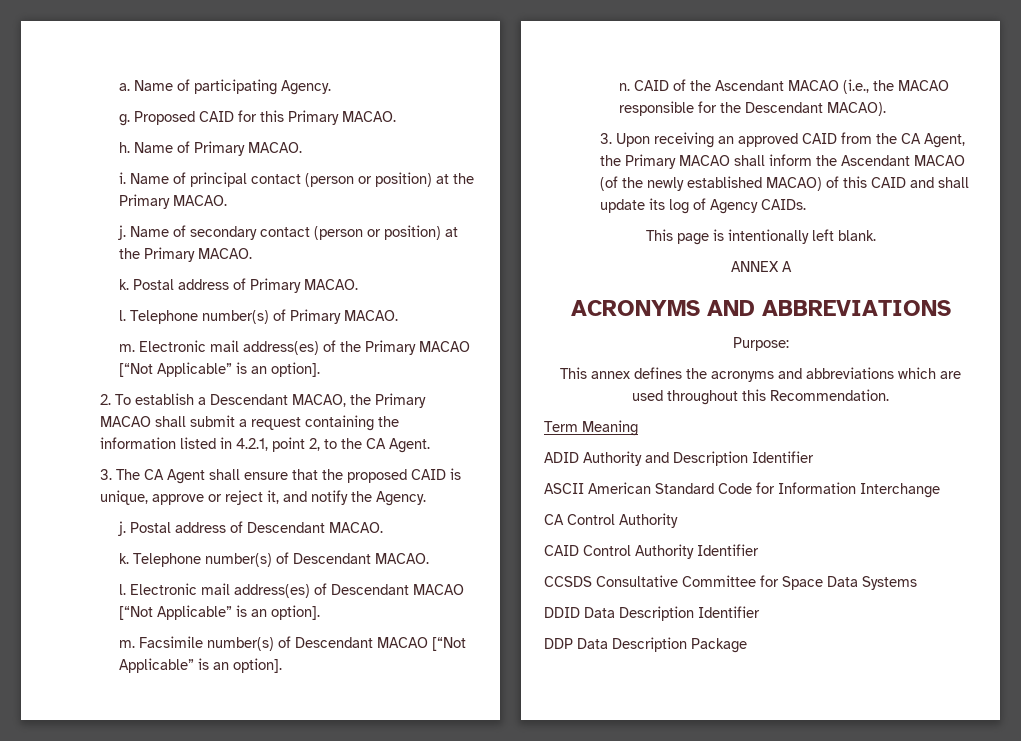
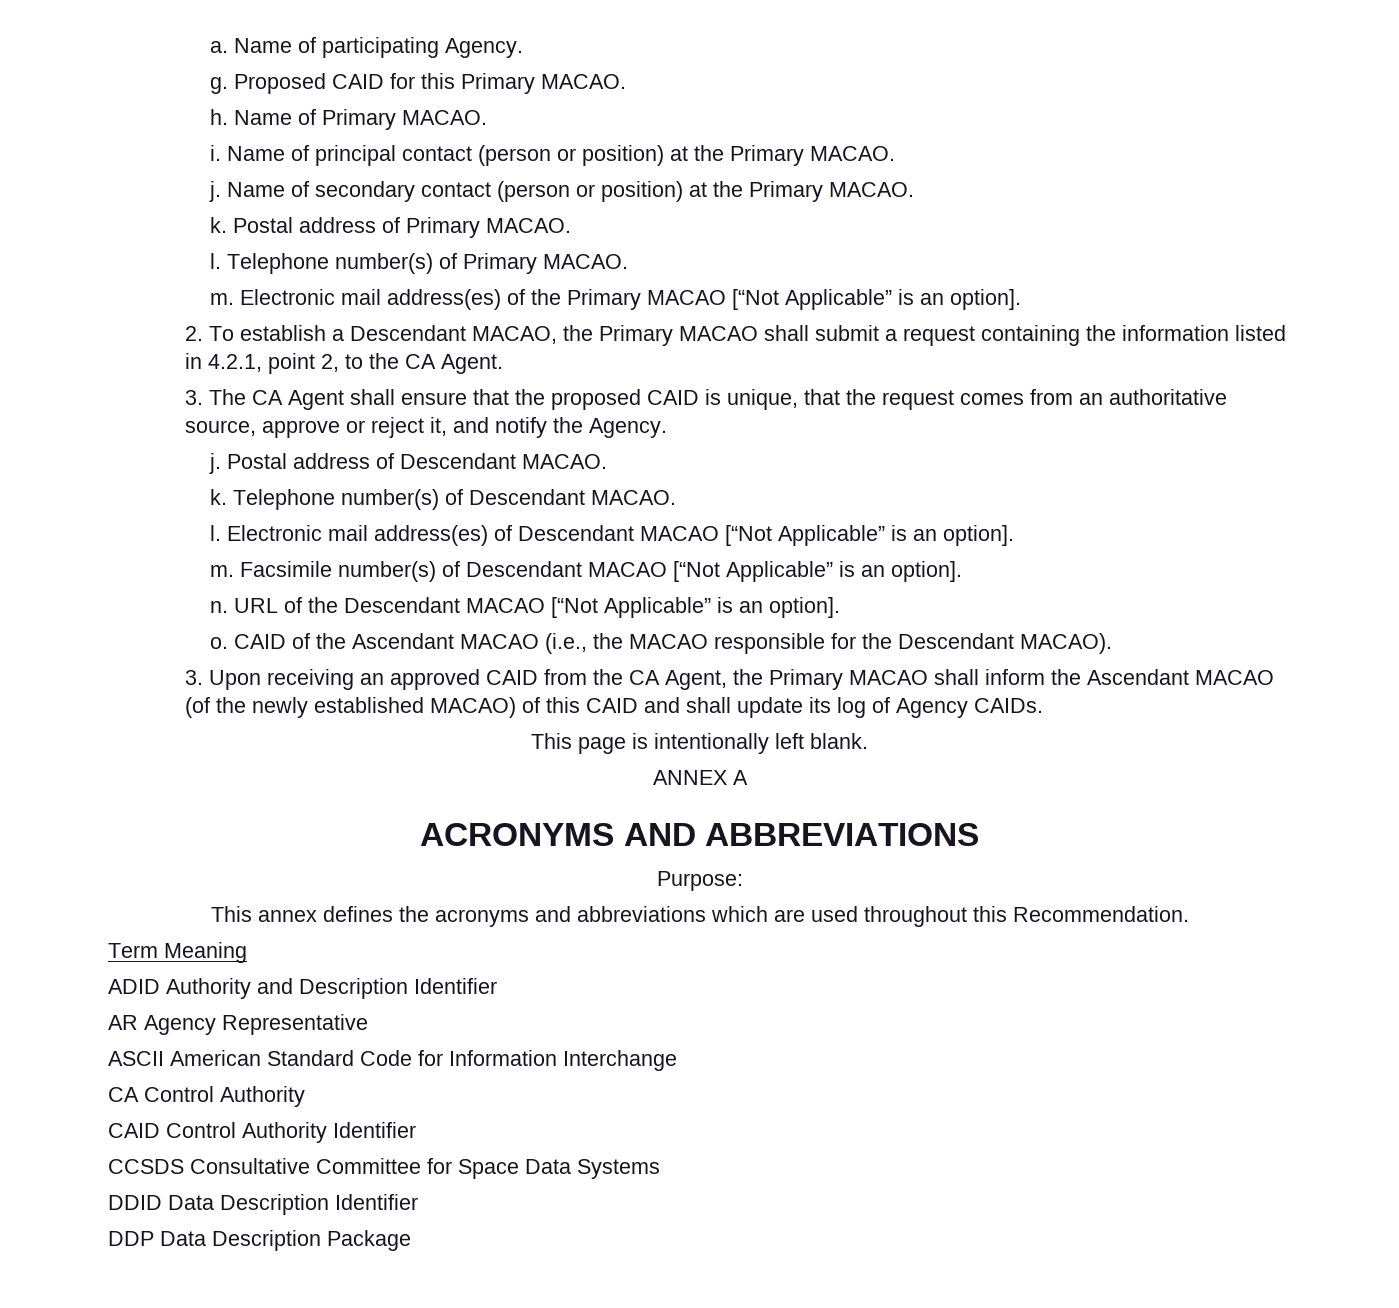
(149, 497) none -> [803,389,1227,410] [184,420,256,436] that the request comes from an authoritative source,
(631, 87) none -> [234,597,841,618] [210,637,229,649] URL of the Descendant MACAO [“Not Applicable” is an option]. // o.
(814, 457) none -> [108,1014,368,1035] // AR Agency Representative

